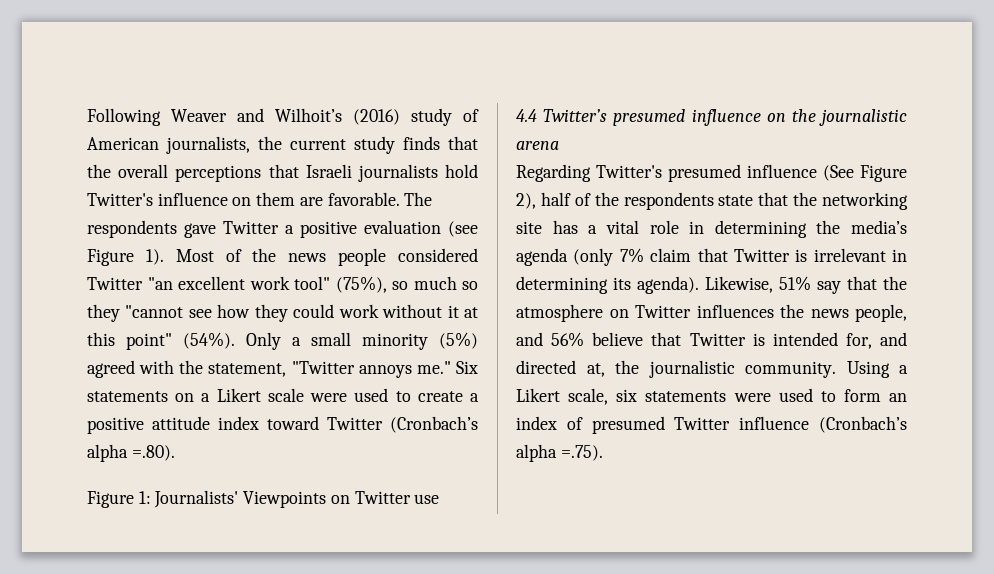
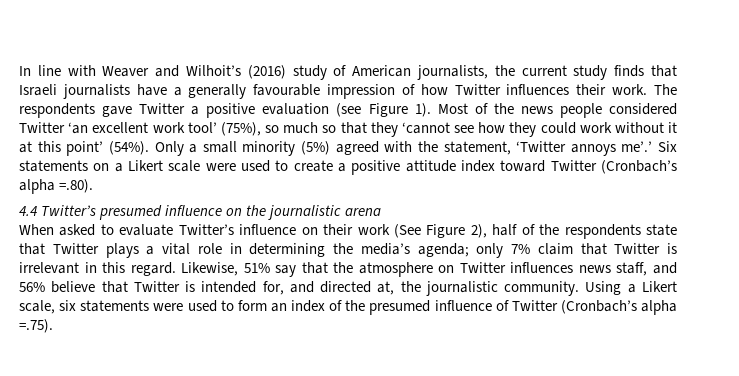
[87,108,161,126] Following -> [19,65,96,76] In line with
[87,164,478,182] [87,192,400,206] the overall perceptions that Israeli journalists hold Twitter's influence on them are favorable. -> [19,84,648,99] Israeli journalists have a generally favourable impression of how Twitter influences their work.
[147,277,173,290] "an -> [68,122,89,134] ‘an
[294,276,330,290] tool" -> [187,122,217,133] tool’
[87,304,184,322] they "cannot -> [340,122,450,137] that they ‘cannot
[126,333,172,350] point" -> [66,141,104,156] point’
[291,361,451,378] "Twitter annoys me." -> [516,141,653,156] ‘Twitter annoys me’.’
[87,490,440,508] // Figure 1: Journalists' Viewpoints on Twitter use -> (94, 186) none
[516,164,817,182] Regarding Twitter's presumed influence -> [19,224,390,236] When asked to evaluate Twitter’s influence on their work
[793,192,908,210] [516,220,578,234] the networking site has -> [52,243,139,258] Twitter plays
[516,248,614,266] agenda (only -> [417,243,504,258] agenda; only
[516,276,699,294] determining its agenda). -> [102,262,176,276] this regard.
[780,304,907,322] the news people, -> [578,262,648,276] news staff,
[591,416,810,434] presumed Twitter influence -> [345,300,558,315] the presumed influence of Twitter

